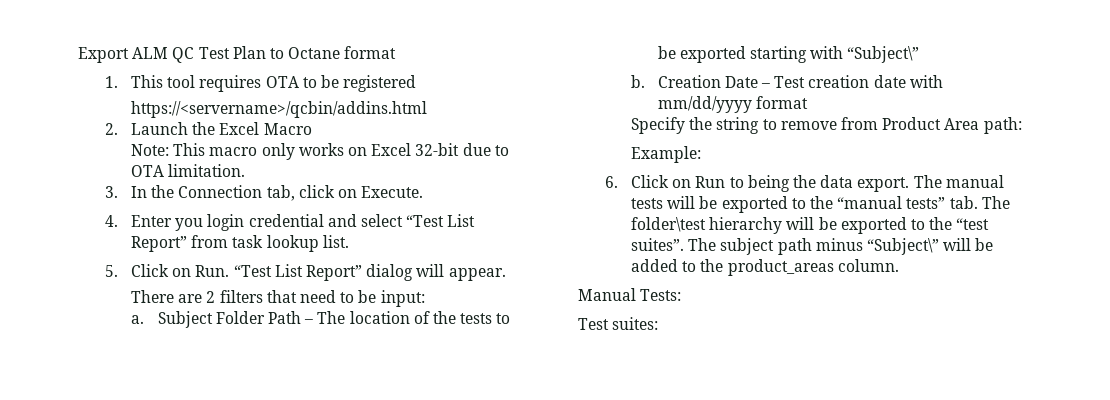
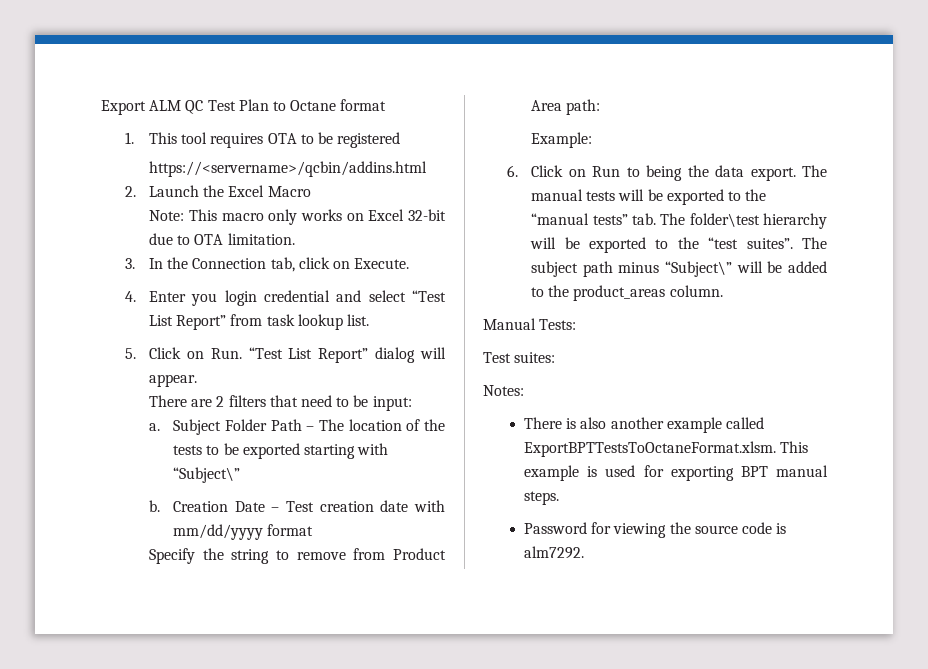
(659, 323) none -> [483,385,524,396] [524,417,765,433] [524,441,809,457] [524,465,828,481] [524,491,560,505] [524,522,787,538] [524,546,585,559] // Notes: // There is also another example called ExportBPTTestsToOctaneFormat.xlsm. This example is used for exporting BPT manual steps. // Password for viewing the source code is alm7292.

